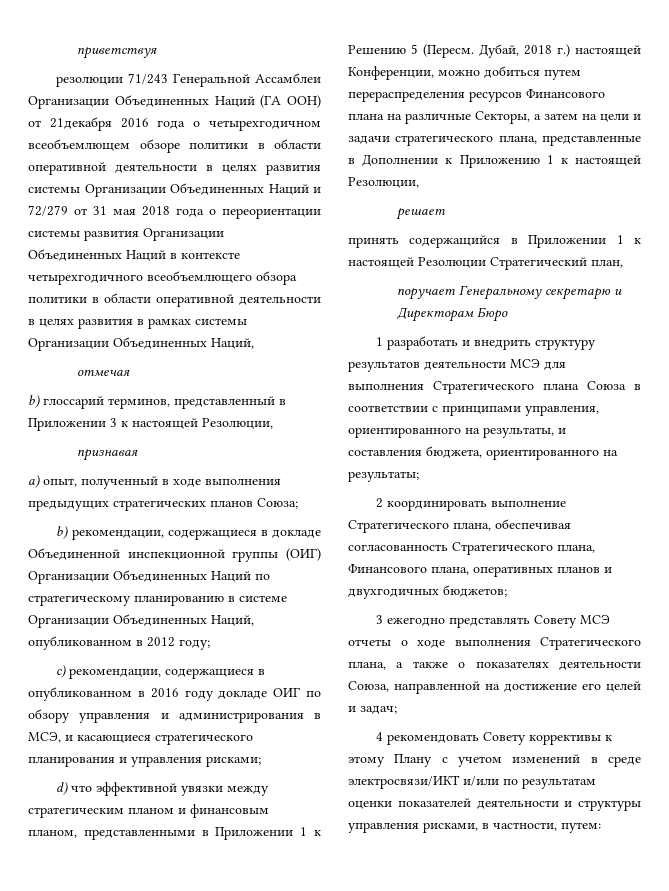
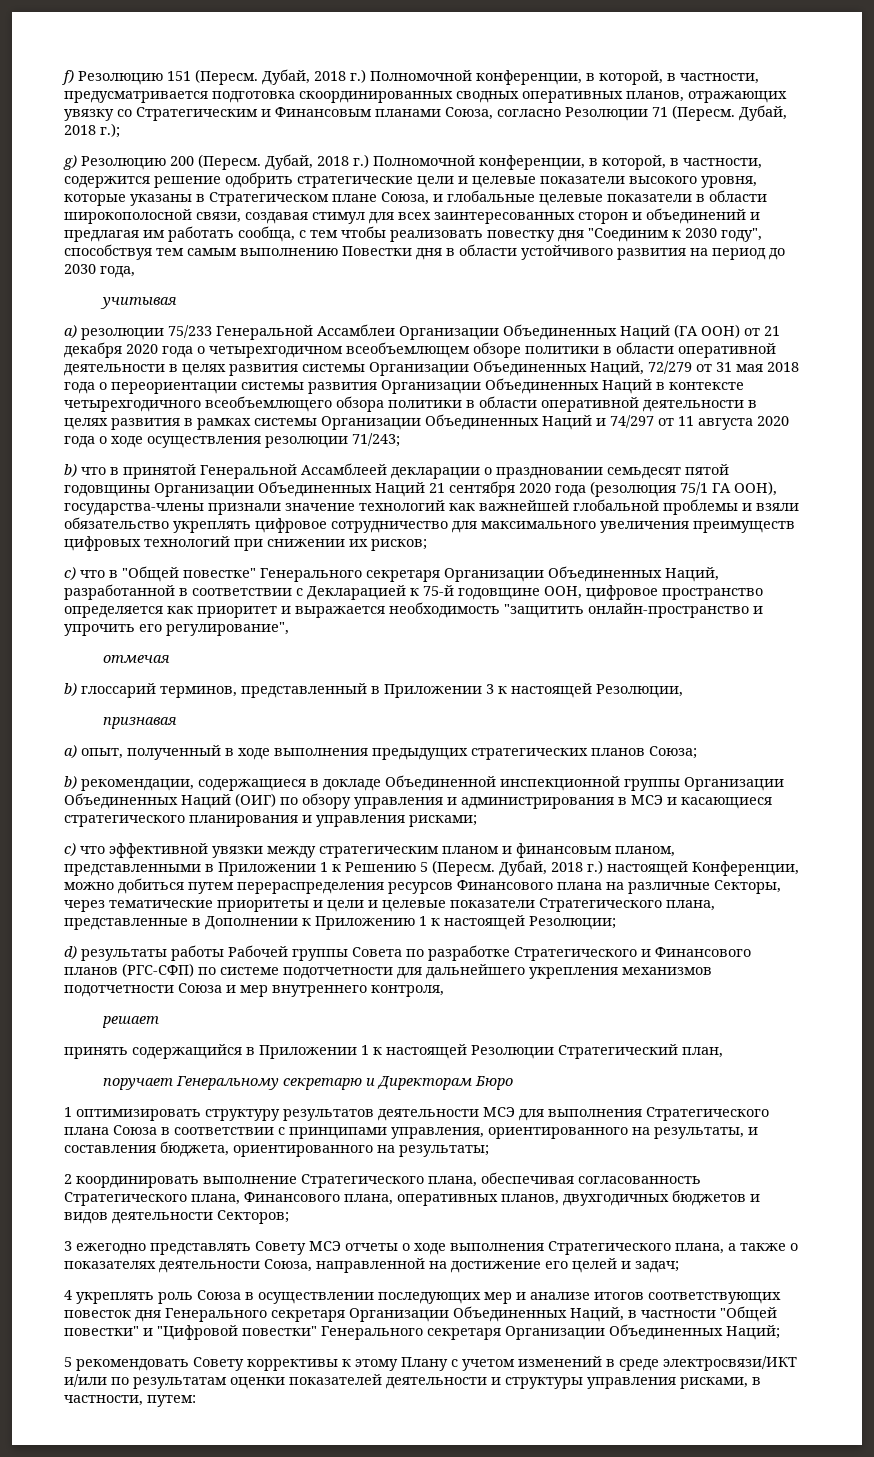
[77,47,158,59] [56,73,169,87] приветствуя // резолюции 71/243 -> [61,69,759,85] [64,91,787,103] [64,105,787,121] [64,123,120,138] [63,154,762,170] [64,172,757,188] [64,190,767,206] [64,208,760,224] [64,226,762,242] [64,244,785,260] [64,264,135,278] [100,297,178,309] [64,325,212,340] f) Резолюцию 151 (Пересм. Дубай, 2018 г.) Полномочной конференции, в которой, в частности, предусматривается подготовка скоординированных сводных оперативных планов, отражающих увязку со Стратегическим и Финансовым планами Союза, согласно Резолюции 71 (Пересм. Дубай, 2018 г.); // g) Резолюцию 200 (Пересм. Дубай, 2018 г.) Полномочной конференции, в которой, в частности, содержится решение одобрить стратегические цели и целевые показатели высокого уровня, которые указаны в Стратегическом плане Союза, и глобальные целевые показатели в области широкополосной связи, создавая стимул для всех заинтересованных сторон и объединений и предлагая им работать сообща, с тем чтобы реализовать повестку дня "Соединим к 2030 году", способствуя тем самым выполнению Повестки дня в области устойчивого развития на период до 2030 года, // учитывая // a) резолюции 75/233
[49,117,149,131] 21декабря 2016 -> [764,326,780,336] [64,342,158,358] 21 декабря 2020
[268,184,321,195] Наций и -> [590,361,644,376] Наций,
[211,338,254,349] Наций, -> [542,415,789,430] [64,433,400,448] [64,463,729,479] [64,481,777,497] [64,499,799,515] [64,517,795,533] [64,536,427,551] [64,566,719,582] [64,584,763,600] [64,602,763,618] [64,622,289,636] Наций и 74/297 от 11 августа 2020 года о ходе осуществления резолюции 71/243; // b) что в принятой Генеральной Ассамблеей декларации о праздновании семьдесят пятой годовщины Организации Объединенных Наций 21 сентября 2020 года (резолюция 75/1 ГА ООН), государства-члены признали значение технологий как важнейшей глобальной проблемы и взяли обязательство укреплять цифровое сотрудничество для максимального увеличения преимуществ цифровых технологий при снижении их рисков; // c) что в "Общей повестке" Генерального секретаря Организации Объединенных Наций, разработанной в соответствии с Декларацией к 75-й годовщине ООН, цифровое пространство определяется как приоритет и выражается необходимость "защитить онлайн-пространство и упрочить его регулирование",
[286,548,321,561] [28,570,270,584] [28,595,287,606] [28,614,254,628] [28,636,210,650] [56,665,266,679] [28,687,301,701] (ОИГ) Организации Объединенных Наций по стратегическому планированию в системе Организации Объединенных Наций, опубликованном в 2012 году; // c) рекомендации, содержащиеся в опубликованном в 2016 году докладе ОИГ -> [684,777,784,791] [64,793,276,809] Организации Объединенных Наций (ОИГ)
[28,732,61,743] МСЭ, -> [631,795,663,805] МСЭ
[56,782,69,795] d) -> [64,843,76,856] c)
[534,113,641,122] [348,135,494,146] а затем на цели и задачи стратегического -> [64,898,662,912] через тематические приоритеты и цели и целевые показатели Стратегического
[348,177,419,188] Резолюции, -> [529,916,616,930] [64,945,751,961] [64,963,712,979] [64,983,444,997] Резолюции; // d) результаты работы Рабочей группы Совета по разработке Стратегического и Финансового планов (РГС-СФП) по системе подотчетности для дальнейшего укрепления механизмов подотчетности Союза и мер внутреннего контроля,
[387,336,532,350] разработать и внедрить -> [76,1109,201,1121] оптимизировать
[557,567,612,573] [348,585,507,599] планов и двухгодичных бюджетов; -> [501,1190,760,1206] [64,1210,289,1224] планов, двухгодичных бюджетов и видов деятельности Секторов;
(384, 736) none -> [76,1290,781,1304] [64,1306,777,1322] [64,1324,780,1340] [64,1357,72,1367] укреплять роль Союза в осуществлении последующих мер и анализе итогов соответствующих повесток дня Генерального секретаря Организации Объединенных Наций, в частности "Общей повестки" и "Цифровой повестки" Генерального секретаря Организации Объединенных Наций; // 5

